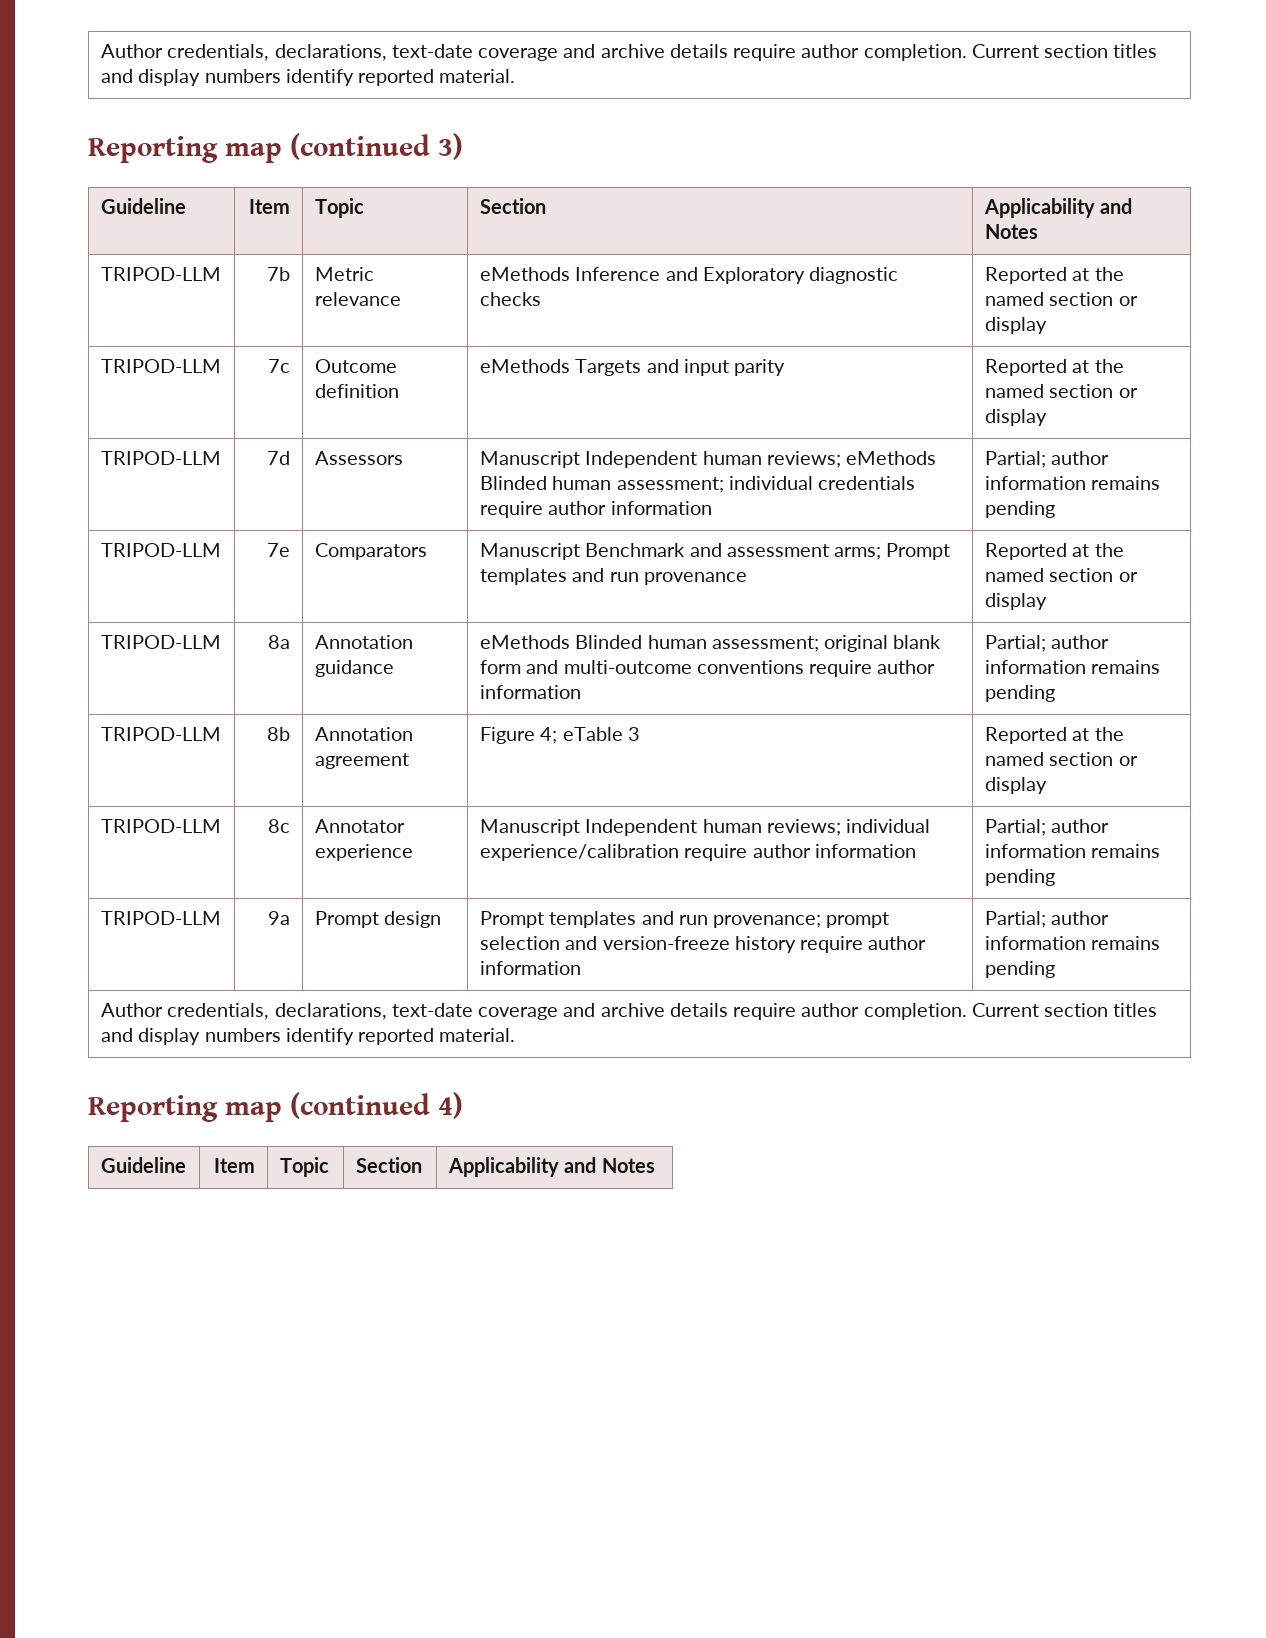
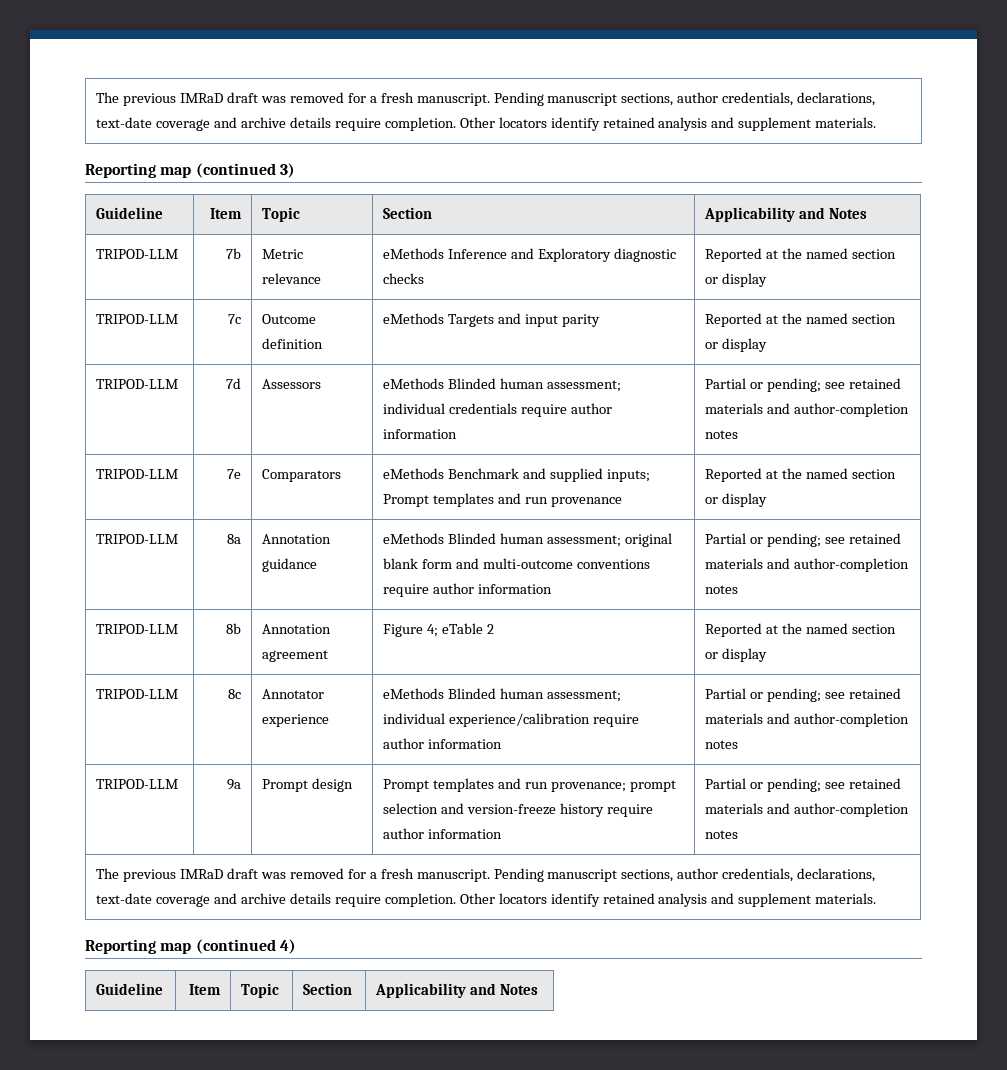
[100,44,1158,61] [100,69,516,86] Author credentials, declarations, text-date coverage and archive details require author completion. Current section titles and display numbers identify reported material. -> [96,92,876,106] [96,117,877,131] The previous IMRaD draft was removed for a fresh manuscript. Pending manuscript sections, author credentials, declarations, text-date coverage and archive details require completion. Other locators identify retained analysis and supplement materials.
[479,451,841,468] Manuscript Independent human reviews; -> (322, 384) none
[984,451,1110,468] [984,476,1161,490] [984,501,1055,518] Partial; author information remains pending -> [705,378,902,392] [705,403,910,417] [705,430,739,439] Partial or pending; see retained materials and author-completion notes
[479,543,580,560] Manuscript -> [383,468,445,479] eMethods
[726,544,882,560] assessment arms; -> [550,468,651,482] supplied inputs;
[984,635,1110,652] [984,660,1161,674] [984,685,1055,702] Partial; author information remains pending -> [705,533,902,547] [705,558,910,572] [705,585,739,594] Partial or pending; see retained materials and author-completion notes
[627,727,640,741] 3 -> [487,624,495,634] 2
[479,819,841,836] Manuscript Independent human reviews; -> [383,688,622,702] eMethods Blinded human assessment;
[984,819,1110,836] [984,844,1161,858] [984,869,1055,886] Partial; author information remains pending -> [705,688,902,702] [705,713,910,727] [705,740,739,749] Partial or pending; see retained materials and author-completion notes
[984,911,1110,928] [984,936,1161,950] [984,961,1055,978] [100,1003,1158,1020] [100,1028,516,1045] Partial; author information remains pending // Author credentials, declarations, text-date coverage and archive details require author completion. Current section titles and display numbers identify reported material. -> [705,778,902,792] [705,803,910,817] [705,830,739,839] [96,868,876,882] [96,893,877,907] Partial or pending; see retained materials and author-completion notes // The previous IMRaD draft was removed for a fresh manuscript. Pending manuscript sections, author credentials, declarations, text-date coverage and archive details require completion. Other locators identify retained analysis and supplement materials.

